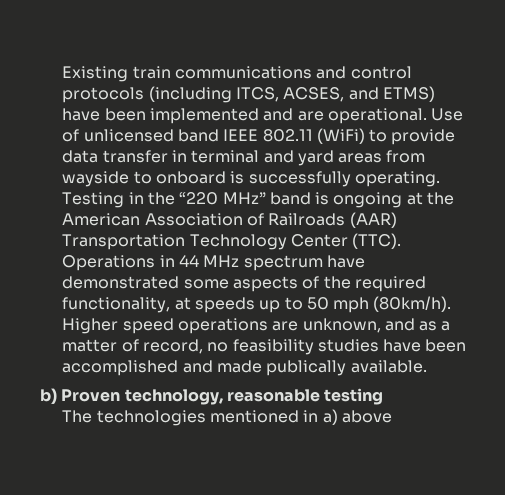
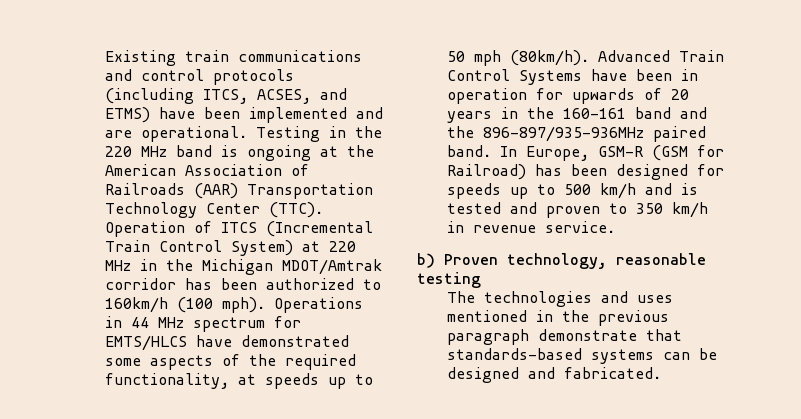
[431,108,464,121] [62,128,456,145] [62,150,426,166] [62,171,440,187] Use of unlicensed band IEEE 802.11 (WiFi) to provide data transfer in terminal and yard areas from wayside to onboard is successfully operating. -> (247, 134) none
[179,192,266,205] “220 MHz” -> [104,146,167,157] 220 MHz
(402, 241) none -> [104,221,373,237] [104,240,356,256] [104,259,382,275] [104,278,381,290] [104,297,265,313] Operation of ITCS (Incremental Train Control System) at 220 MHz in the Michigan MDOT/Amtrak corridor has been authorized to 160km/h (100 mph).
(323, 263) none -> [273,316,301,328] [104,335,187,351] for EMTS/HLCS
[62,318,451,334] [62,339,467,355] [62,360,427,376] Higher speed operations are unknown, and as a matter of record, no feasibility studies have been accomplished and made publically available. -> [597,50,724,62] [446,69,698,85] [446,88,689,104] [446,107,707,123] [446,126,706,142] [446,145,724,161] [446,164,724,180] [446,183,698,199] [446,202,708,218] [446,221,615,233] Advanced Train Control Systems have been in operation for upwards of 20 years in the 160-161 band and the 896-897/935-936MHz paired band. In Europe, GSM-R (GSM for Railroad) has been designed for speeds up to 500 km/h and is tested and proven to 350 km/h in revenue service.
[209,409,392,425] mentioned in a) above -> [600,291,673,303] [446,310,669,326] [446,329,682,345] [446,348,717,364] [446,367,661,383] and uses mentioned in the previous paragraph demonstrate that standards-based systems can be designed and fabricated.

